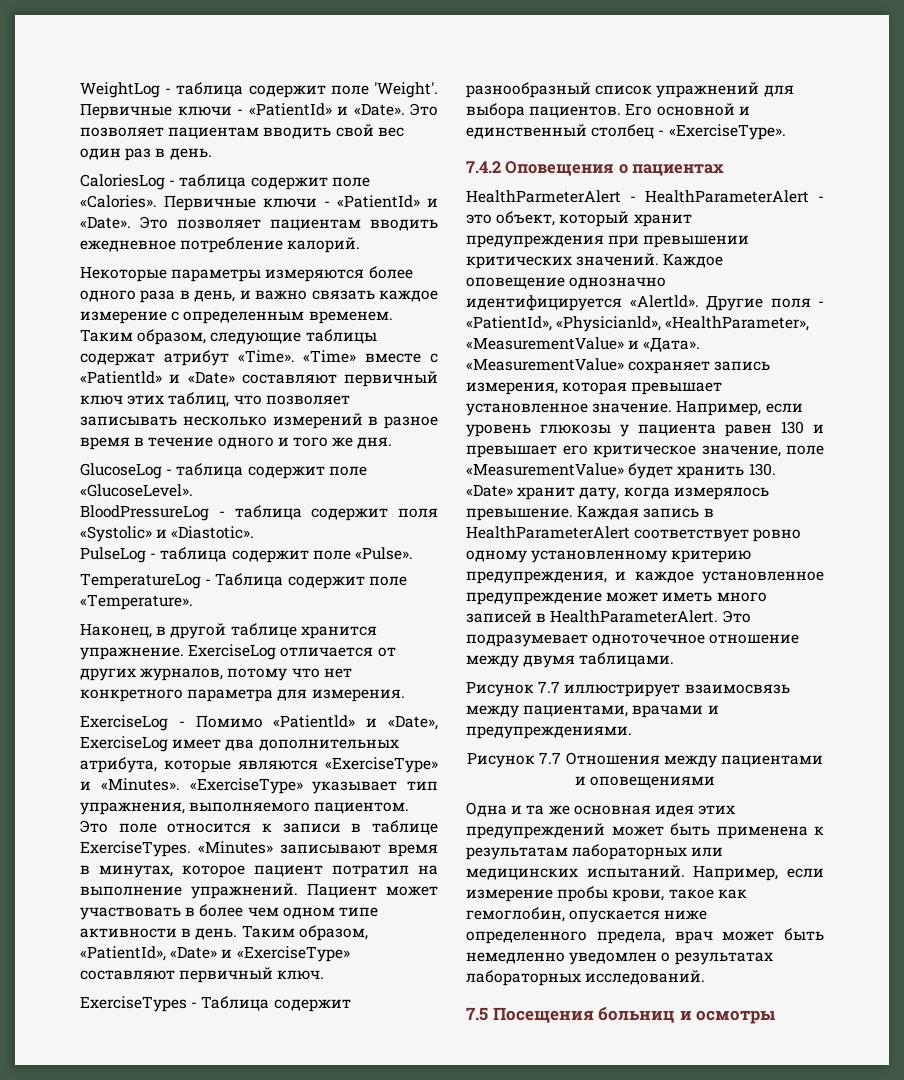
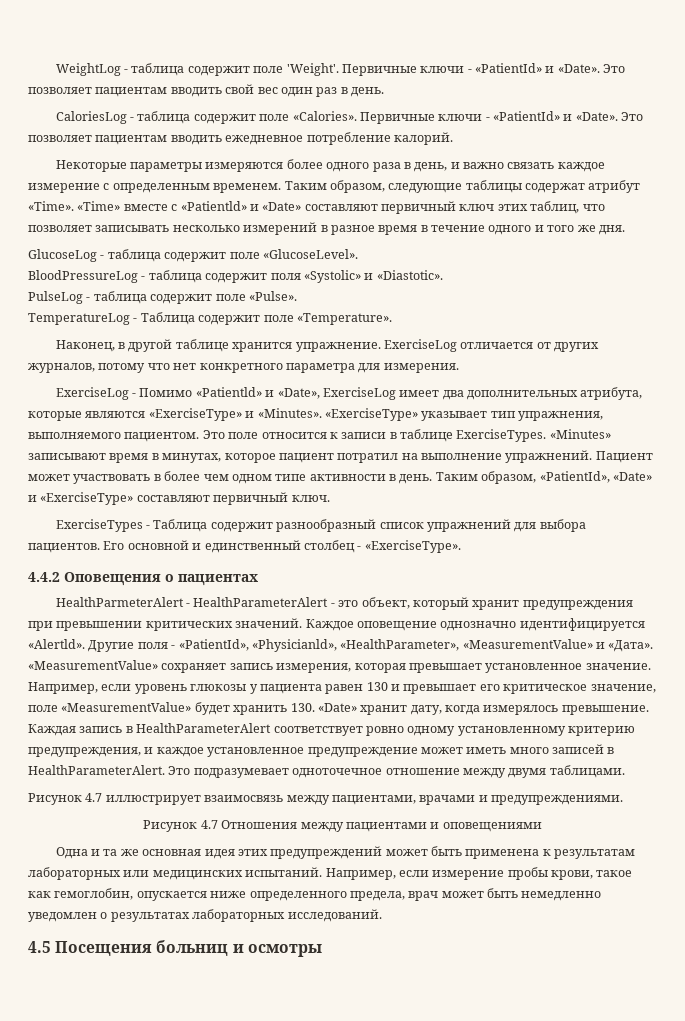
[466,161,501,173] 7.4.2 -> [28,572,60,582] 4.4.2
[538,681,561,693] 7.7 -> [85,793,103,802] 4.7
[539,752,562,764] 7.7 -> [200,820,218,829] 4.7
[466,1007,488,1021] 7.5 -> [28,941,51,953] 4.5

